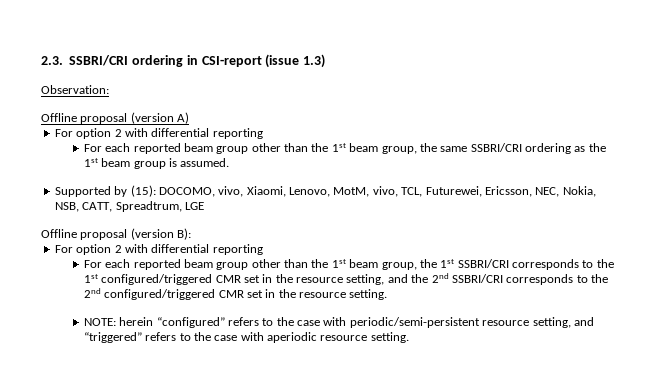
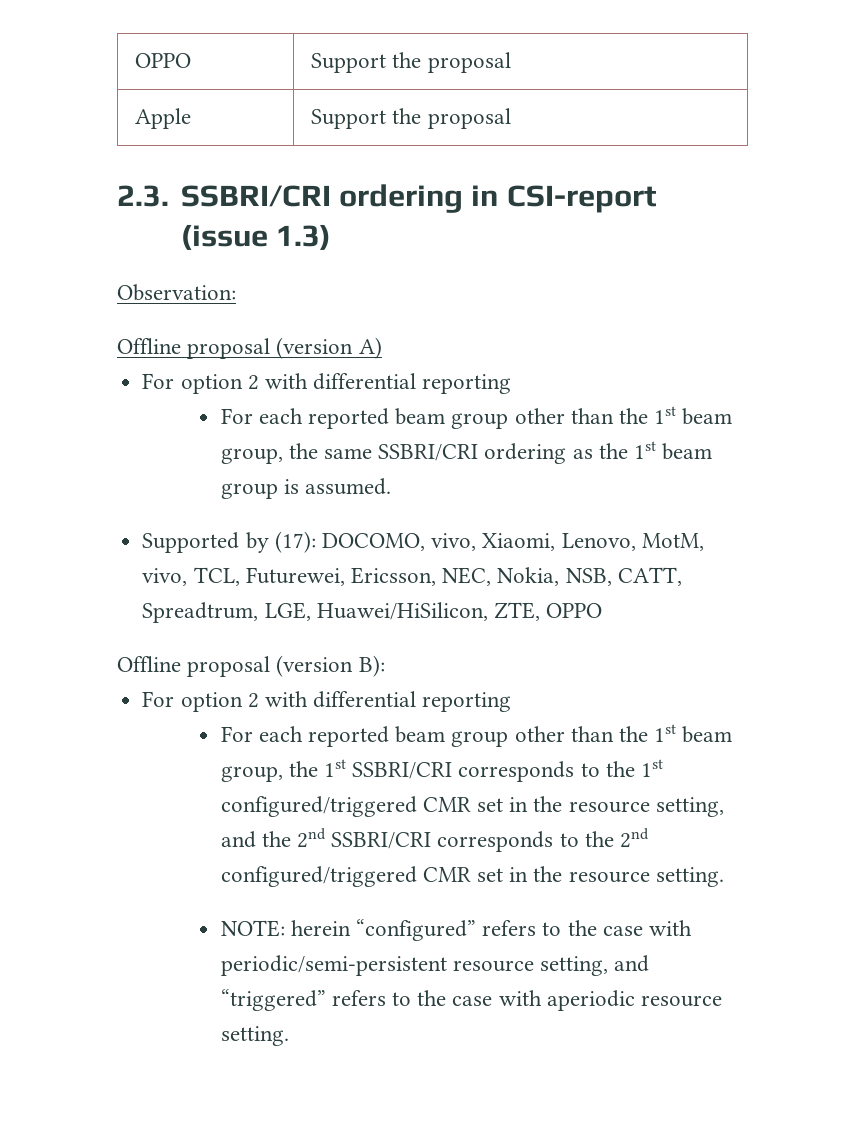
(41, 60) none -> [135,53,192,68] [311,52,511,73] [135,108,192,129] [311,108,511,129] OPPO | Support the proposal // Apple | Support the proposal //
[130,185,156,197] (15): -> [274,531,316,553] (17):
[184,202,204,210] LGE -> [264,602,603,621] LGE, Huawei/HiSilicon, ZTE, OPPO

